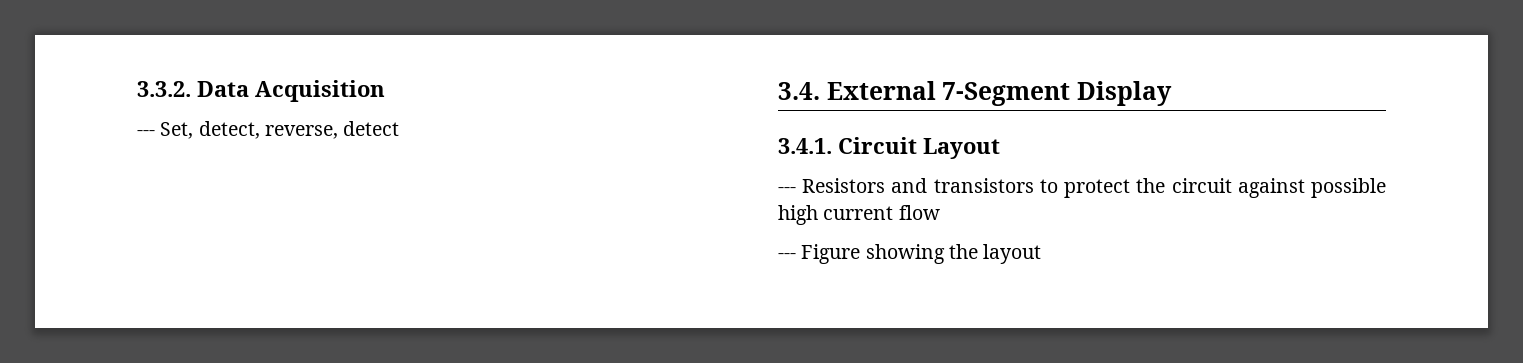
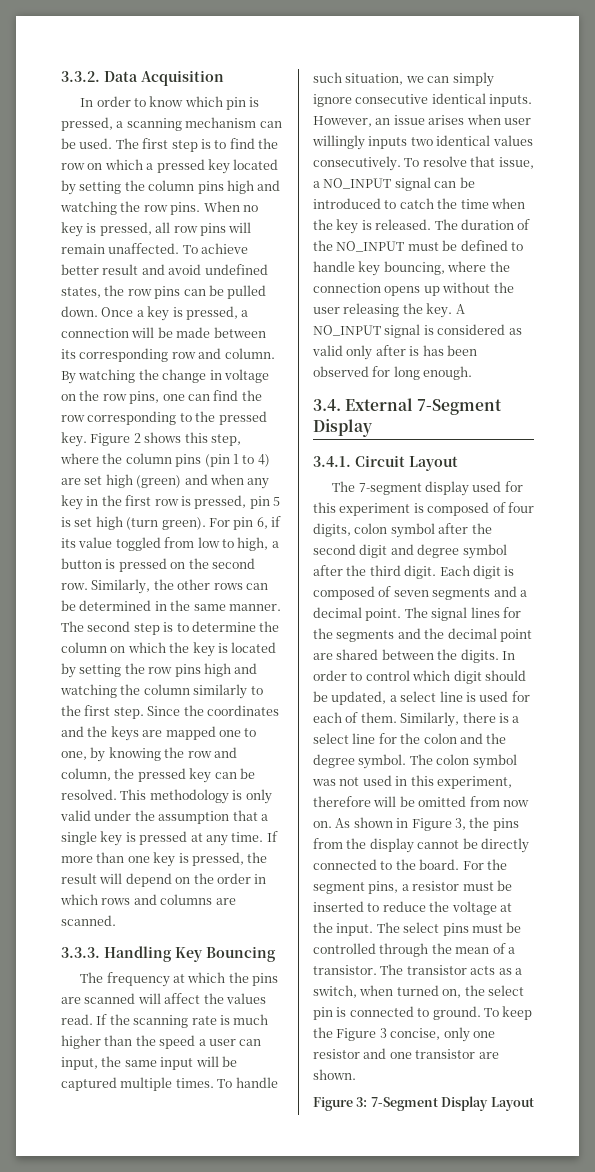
[137,121,400,139] --- Set, detect, reverse, detect -> [80,96,260,110] [61,117,282,131] [61,138,278,152] [61,159,279,174] [61,180,281,195] [60,201,258,215] [61,222,252,237] [61,243,249,254] [61,264,268,275] [61,285,267,299] [61,306,249,321] [61,327,266,338] [61,348,275,362] [61,369,269,384] [61,390,262,404] [61,411,267,425] [61,432,241,447] [60,453,270,467] [61,474,270,489] [61,495,280,510] [61,516,281,530] [61,537,279,551] [61,558,255,572] [61,579,268,594] [61,600,281,611] [61,621,280,635] [61,642,277,657] [61,663,258,678] [60,684,263,699] [61,705,279,719] [61,726,257,741] [61,747,237,762] [61,768,255,783] [61,789,272,804] [60,810,268,824] [61,831,278,846] [61,852,268,867] [61,873,267,887] [60,894,236,905] [61,915,116,926] [61,946,276,962] [80,972,279,987] [61,993,266,1004] [61,1014,269,1028] [61,1035,262,1049] [61,1056,237,1070] [61,1077,278,1091] [313,72,494,87] [313,93,533,107] [313,114,531,127] [312,135,533,150] [313,156,534,171] [313,177,475,191] [313,198,525,209] [313,219,531,234] [313,240,523,252] [313,261,510,276] [313,282,514,296] [313,303,465,318] [313,324,522,338] [312,345,477,360] [313,366,473,380] In order to know which pin is pressed, a scanning mechanism can be used. The first step is to find the row on which a pressed key located by setting the column pins high and watching the row pins. When no key is pressed, all row pins will remain unaffected. To achieve better result and avoid undefined states, the row pins can be pulled down. Once a key is pressed, a connection will be made between its corresponding row and column. By watching the change in voltage on the row pins, one can find the row corresponding to the pressed key. Figure 2 shows this step, where the column pins (pin 1 to 4) are set high (green) and when any key in the first row is pressed, pin 5 is set high (turn green). For pin 6, if its value toggled from low to high, a button is pressed on the second row. Similarly, the other rows can be determined in the same manner. The second step is to determine the column on which the key is located by setting the row pins high and watching the column similarly to the first step. Since the coordinates and the keys are mapped one to one, by knowing the row and column, the pressed key can be resolved. This methodology is only valid under the assumption that a single key is pressed at any time. If more than one key is pressed, the result will depend on the order in which rows and columns are scanned. // 3.3.3. Handling Key Bouncing // The frequency at which the pins are scanned will affect the values read. If the scanning rate is much higher than the speed a user can input, the same input will be captured multiple times. To handle such situation, we can simply ignore consecutive identical inputs. However, an issue arises when user willingly inputs two identical values consecutively. To resolve that issue, a NO_INPUT signal can be introduced to catch the time when the key is released. The duration of the NO_INPUT must be defined to handle key bouncing, where the connection opens up without the user releasing the key. A NO_INPUT signal is considered as valid only after is has been observed for long enough.
[778,178,1386,198] [778,205,940,225] [778,244,1042,264] --- Resistors and transistors to protect the circuit against possible high current flow // --- Figure showing the layout -> [332,481,523,496] [313,502,534,516] [313,523,492,538] [313,544,507,559] [313,565,515,579] [313,586,527,600] [313,607,521,621] [313,628,532,642] [313,649,515,663] [313,670,526,684] [313,691,530,705] [313,712,520,727] [313,733,507,744] [313,754,517,769] [312,775,512,789] [313,796,529,807] [313,817,519,831] [313,838,529,853] [313,859,507,870] [313,880,512,894] [313,901,512,915] [313,922,522,936] [313,943,515,957] [313,964,522,975] [313,985,524,998] [313,1006,533,1020] [313,1027,495,1042] [313,1048,499,1059] [313,1069,356,1080] [313,1096,534,1111] The 7-segment display used for this experiment is composed of four digits, colon symbol after the second digit and degree symbol after the third digit. Each digit is composed of seven segments and a decimal point. The signal lines for the segments and the decimal point are shared between the digits. In order to control which digit should be updated, a select line is used for each of them. Similarly, there is a select line for the colon and the degree symbol. The colon symbol was not used in this experiment, therefore will be omitted from now on. As shown in Figure 3, the pins from the display cannot be directly connected to the board. For the segment pins, a resistor must be inserted to reduce the voltage at the input. The select pins must be controlled through the mean of a transistor. The transistor acts as a switch, when turned on, the select pin is connected to ground. To keep the Figure 3 concise, only one resistor and one transistor are shown. // Figure 3: 7-Segment Display Layout

